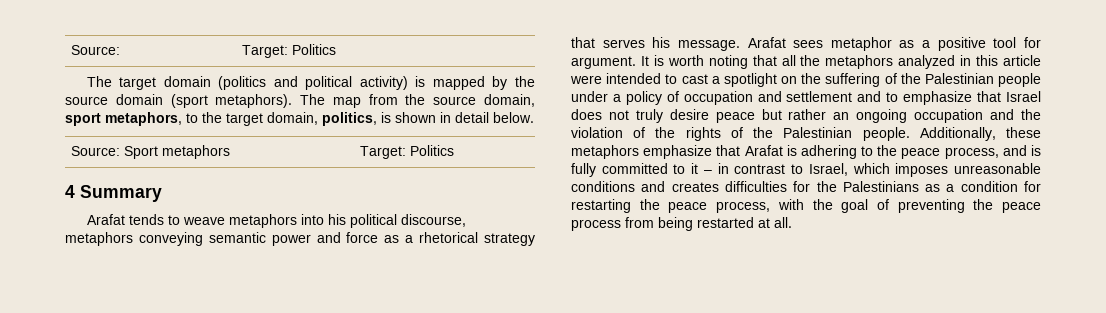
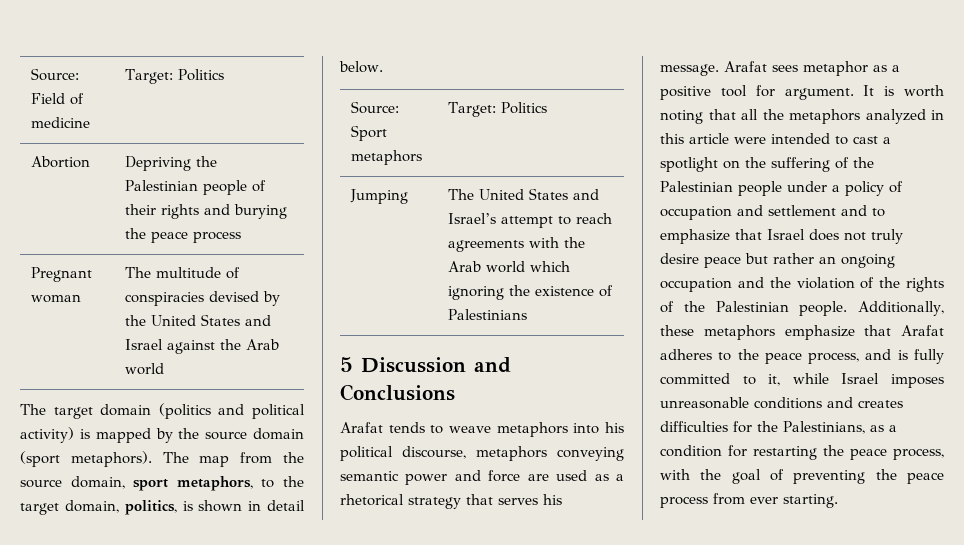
[70,45,120,55] [241,44,336,58] Source: | Target: Politics -> [30,68,79,81] [30,93,84,105] [30,117,90,128] [124,69,224,84] [30,156,90,168] [124,156,217,171] [124,180,266,195] [124,204,287,219] [124,228,241,243] [30,267,92,282] [30,294,81,303] [124,267,240,279] [124,291,280,306] [124,314,271,326] [124,339,279,354] [124,363,164,375] Source: Field of medicine | Target: Politics // Abortion | Depriving the Palestinian people of their rights and burying the peace process // Pregnant woman | The multitude of conspiracies devised by the United States and Israel against the Arab world
[65,185,162,202] // 4 Summary -> [349,189,408,204] [447,188,599,200] [447,213,612,228] [447,237,585,252] [447,261,570,273] [447,285,613,300] [447,309,527,320] [340,357,511,373] [340,384,455,401] // Jumping | The United States and Israel’s attempt to reach agreements with the Arab world which ignoring the existence of Palestinians // 5 Discussion and Conclusions
(379, 237) none -> [527,470,588,481] are used
[786,145,857,159] is adhering -> [660,349,712,360] adheres
[691,163,890,176] it – in contrast to Israel, which -> [768,373,880,386] it, while Israel
[842,181,919,192] Palestinians -> [783,421,865,434] Palestinians,
[658,217,792,231] being restarted at all. -> [750,494,838,508] ever starting.

